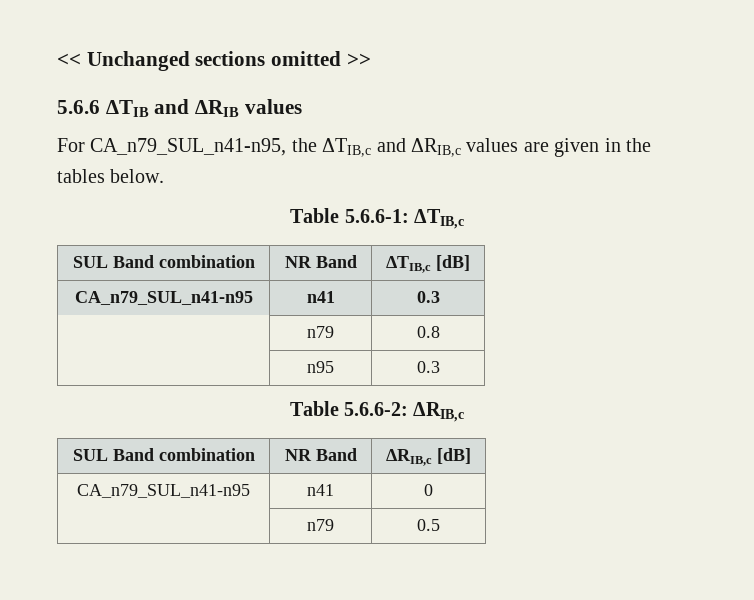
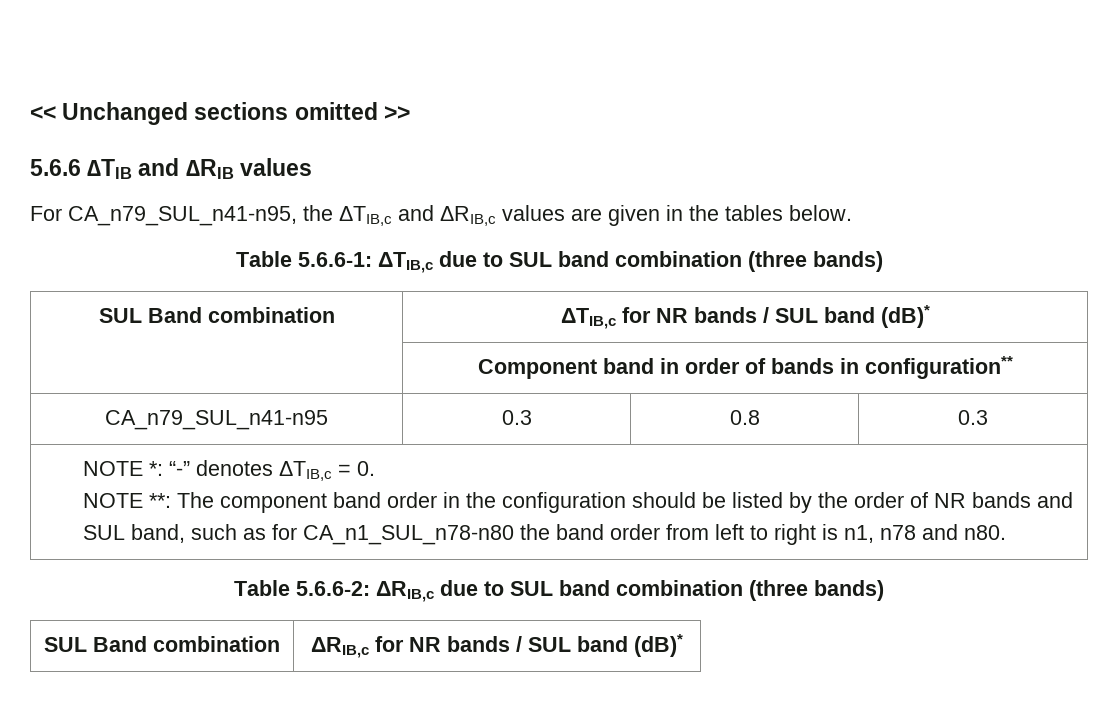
[72,255,255,268] [284,255,357,268] [386,255,470,273] [74,291,253,305] [306,291,335,303] [416,291,440,303] [307,326,334,338] [416,326,440,338] [307,361,334,373] [416,361,440,373] [289,401,465,422] [72,448,255,461] [284,448,357,461] [386,448,471,466] [77,484,250,498] [307,484,334,496] [424,484,433,496] [307,519,334,531] [417,519,440,531] // SUL Band combination | NR Band | ΔTIB,c [dB] // CA_n79_SUL_n41-n95 | n41 | 0.3 // | n79 | 0.8 // | n95 | 0.3 // Table 5.6.6-2: ΔRIB,c // SUL Band combination | NR Band | ΔRIB,c [dB] // CA_n79_SUL_n41-n95 | n41 | 0 // | n79 | 0.5 -> [438,251,883,272] [98,307,335,323] [560,305,930,329] [477,356,1013,379] [105,410,328,430] [501,410,532,425] [729,410,760,425] [958,410,988,425] [83,460,376,481] [83,492,1074,513] [83,524,1007,545] [234,580,884,602] [44,636,280,652] [311,634,683,658] due to SUL band combination (three bands) // SUL Band combination | ΔTIB,c for NR bands / SUL band (dB)* // | Component band in order of bands in configuration** // CA_n79_SUL_n41-n95 | 0.3 | 0.8 | 0.3 // NOTE *: “-” denotes ΔTIB,c = 0. // NOTE **: The component band order in the configuration should be listed by the order of NR bands and SUL band, such as for CA_n1_SUL_n78-n80 the band order from left to right is n1, n78 and n80. // Table 5.6.6-2: ΔRIB,c due to SUL band combination (three bands) // SUL Band combination | ΔRIB,c for NR bands / SUL band (dB)*

